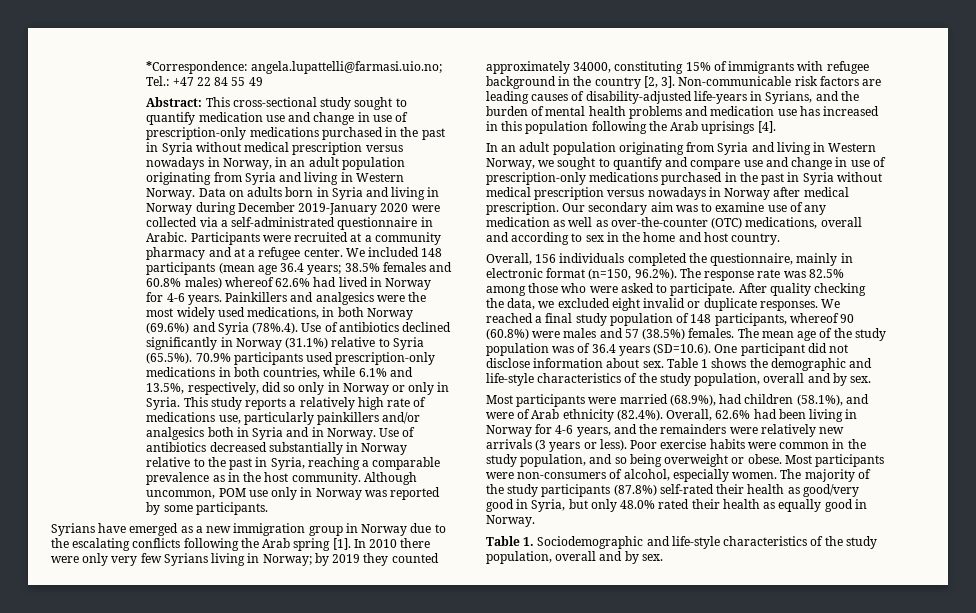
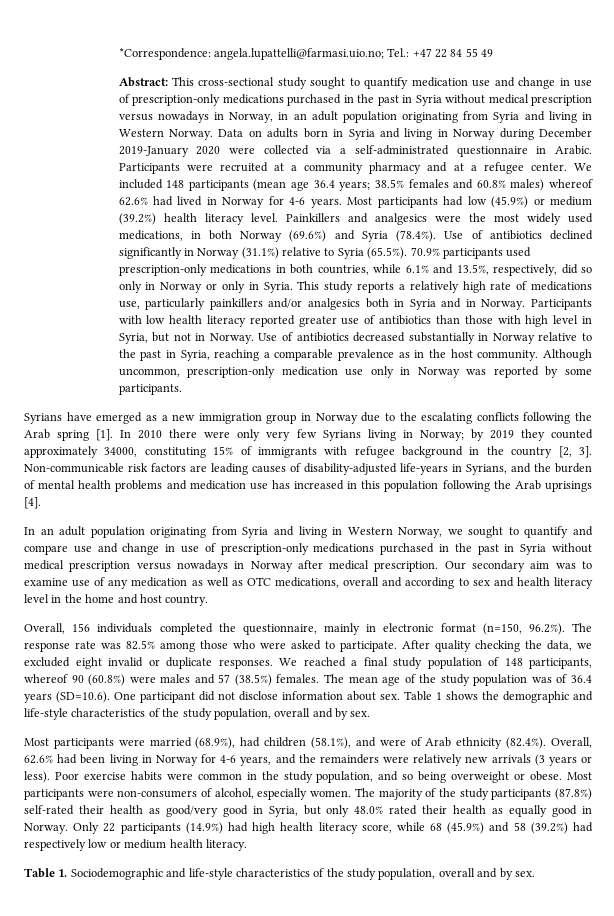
(222, 300) none -> [347,196,593,208] [118,213,278,225] Most participants had low (45.9%) or medium (39.2%) health literacy level.
[252,322,299,334] (78%.4). -> [396,230,437,242] (78.4%).
(376, 434) none -> [531,299,592,310] [118,315,592,327] [118,332,254,344] Participants with low health literacy reported greater use of antibiotics than those with high level in Syria, but not in Norway.
[218,488,246,497] POM -> [187,366,338,378] prescription-only medication
[610,217,743,229] over-the-counter (OTC) -> [246,577,271,586] OTC
(604, 238) none -> [493,577,594,589] [24,594,49,603] and health literacy level
(535, 521) none -> [73,822,593,834] [24,839,247,851] Only 22 participants (14.9%) had high health literacy score, while 68 (45.9%) and 58 (39.2%) had respectively low or medium health literacy.

